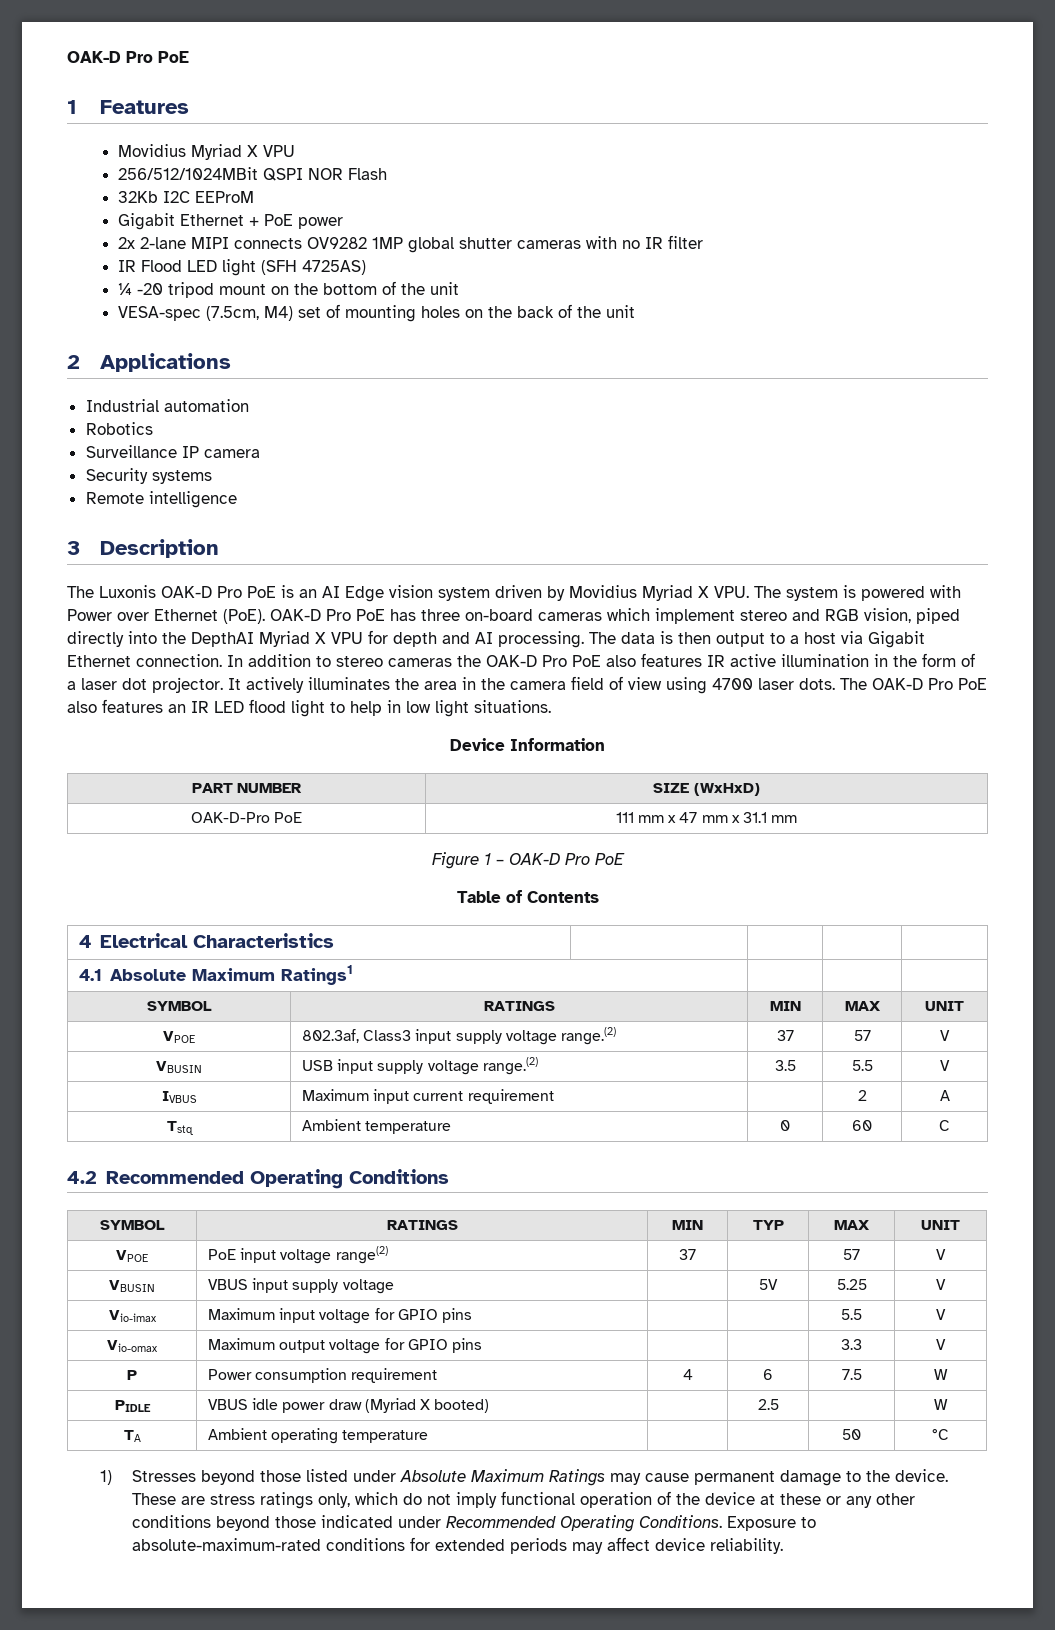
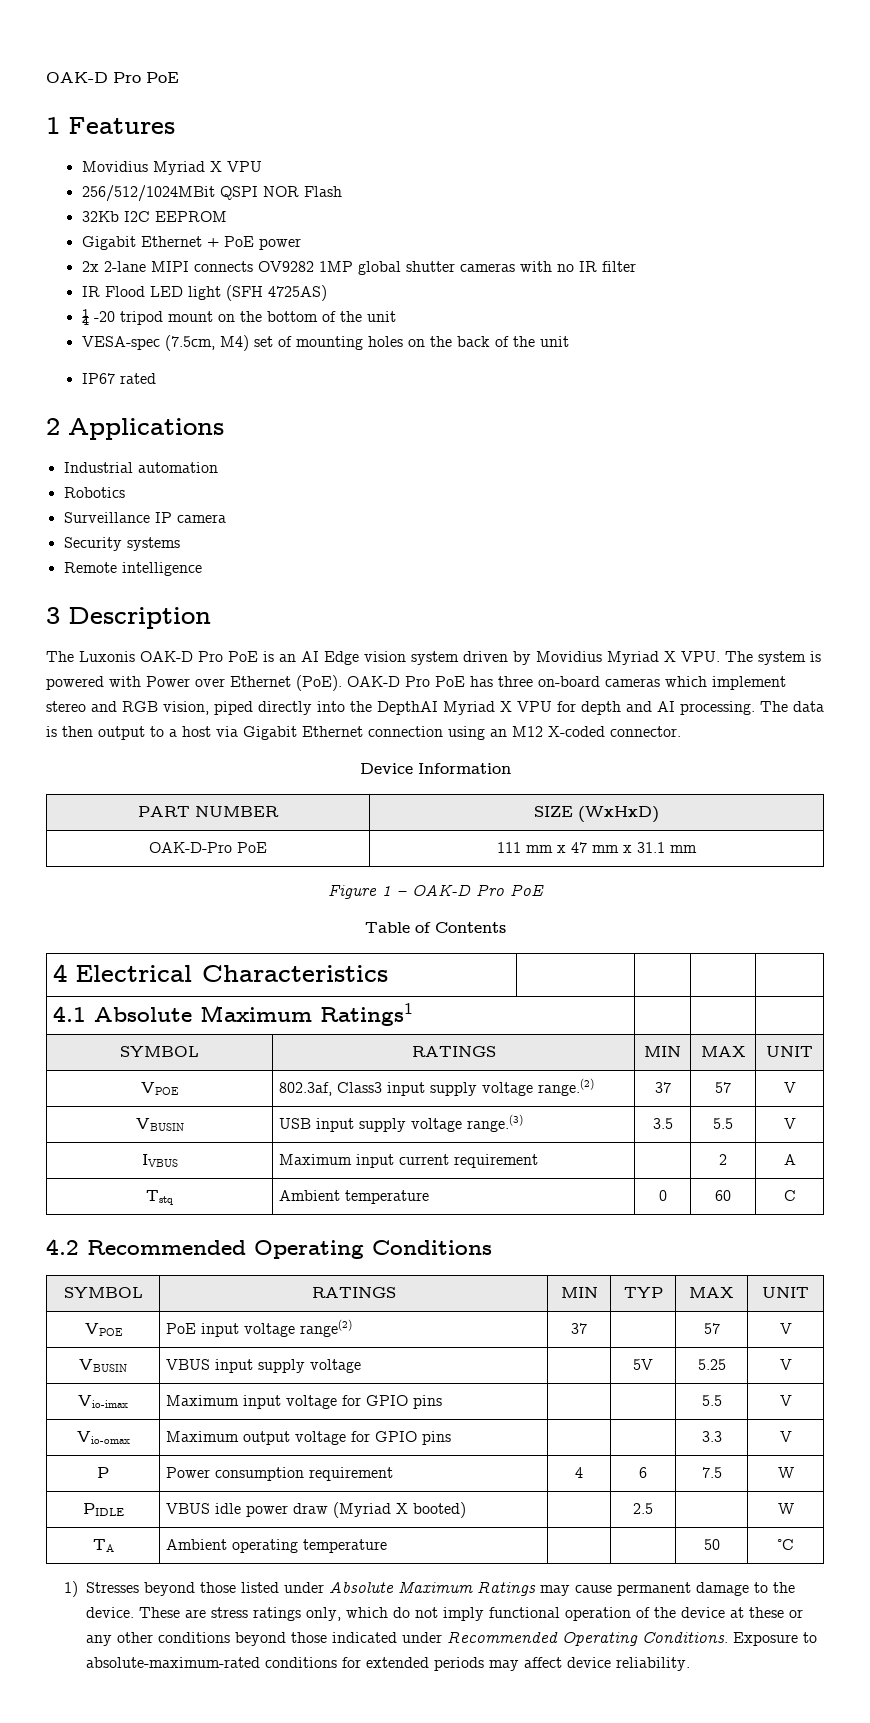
[195,191,255,203] EEProM -> [154,211,227,222] EEPROM
(636, 311) none -> [81,373,156,384] // IP67 rated
[136,653,975,667] [67,676,987,694] [67,699,551,717] connection. In addition to stereo cameras the OAK-D Pro PoE also features IR active illumination in the form of a laser dot projector. It actively illuminates the area in the camera field of view using 4700 laser dots. The OAK-D Pro PoE also features an IR LED flood light to help in low light situations. -> [368,726,681,740] connection using an M12 X-coded connector.
[482,1057,538,1075] range.(2) -> [466,1114,523,1132] range.(3)

